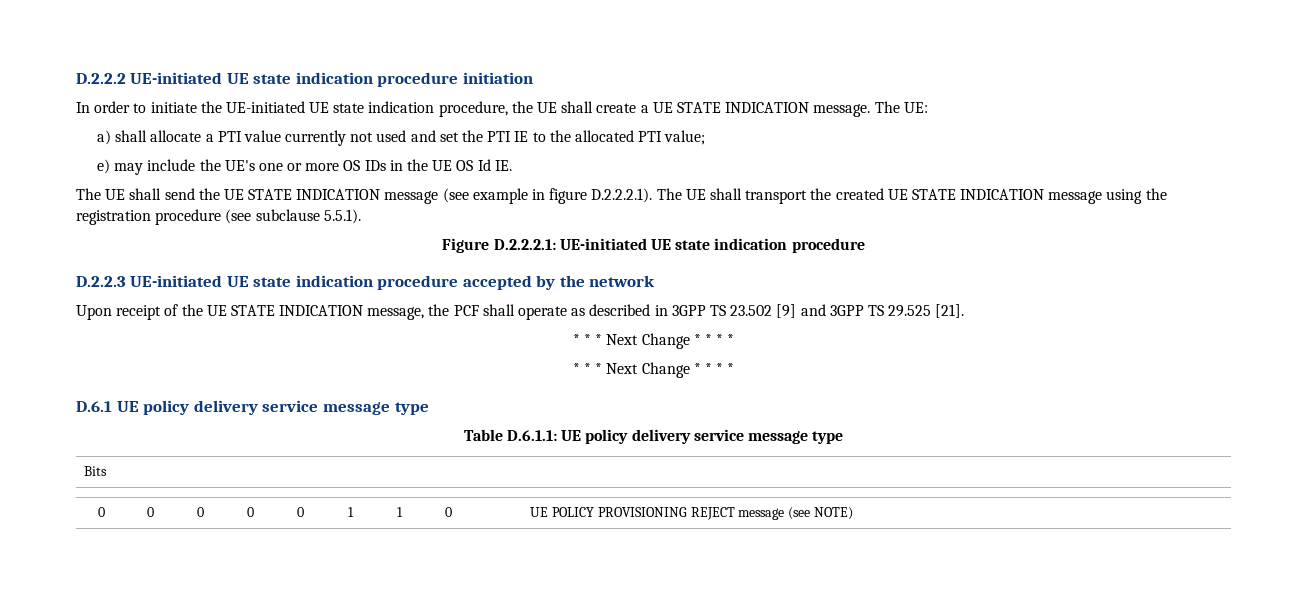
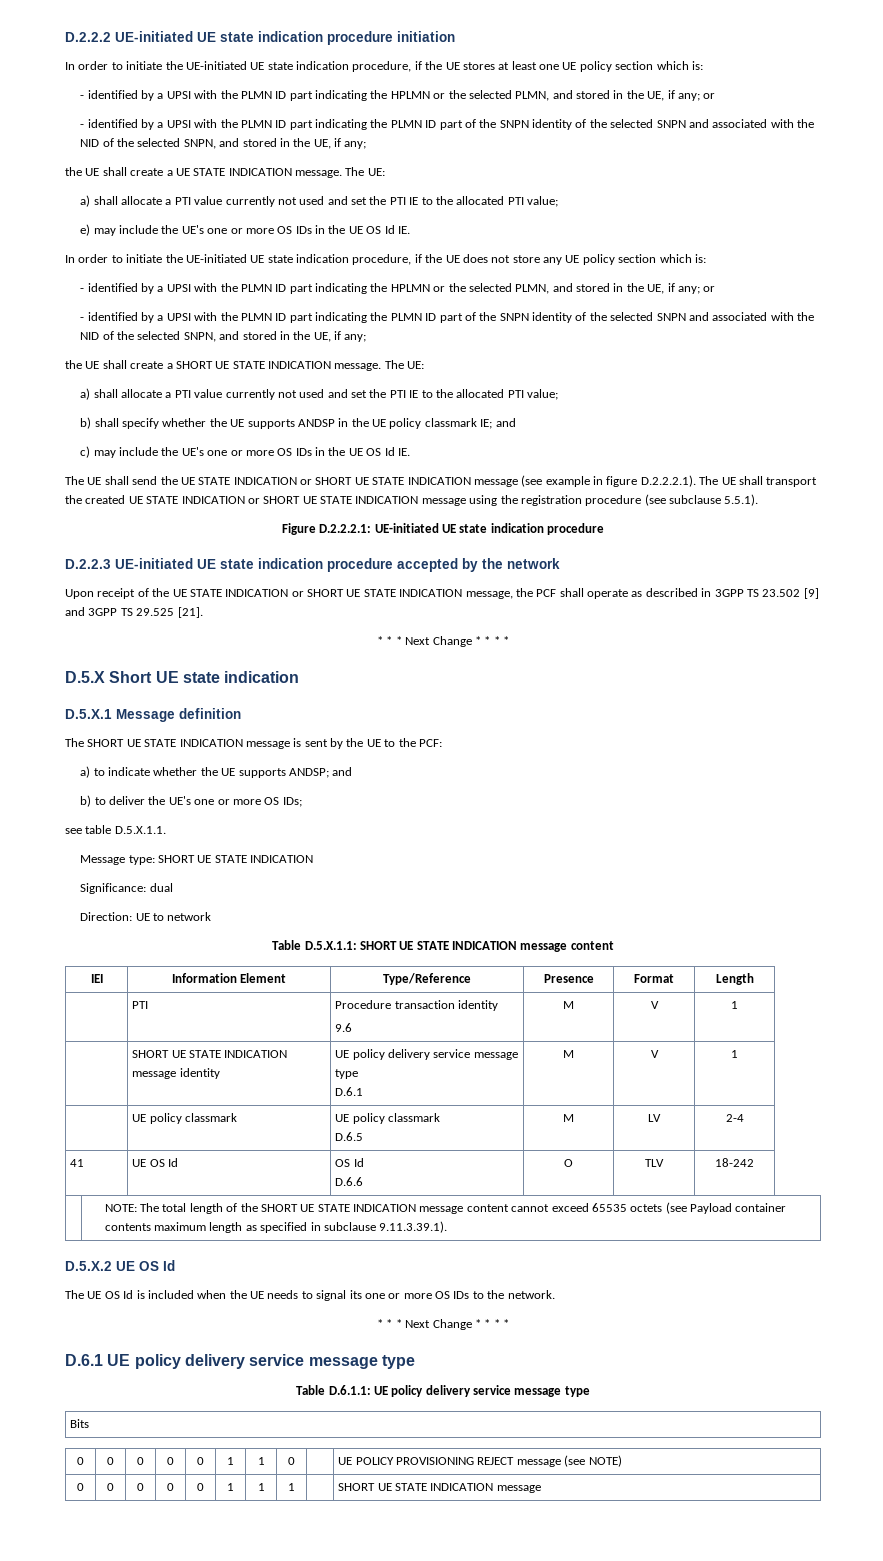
(508, 109) none -> [414,61,703,72] [80,90,716,101] [80,119,815,130] [80,138,367,149] if the UE stores at least one UE policy section which is: // - identified by a UPSI with the PLMN ID part indicating the HPLMN or the selected PLMN, and stored in the UE, if any; or // - identified by a UPSI with the PLMN ID part indicating the PLMN ID part of the SNPN identity of the selected SNPN and associated with the NID of the selected SNPN, and stored in the UE, if any; //
(512, 165) none -> [65,254,706,265] [80,283,716,294] [80,312,815,323] [80,331,367,342] [65,360,425,371] [80,388,559,400] [80,417,516,429] [80,446,410,458] // In order to initiate the UE-initiated UE state indication procedure, if the UE does not store any UE policy section which is: // - identified by a UPSI with the PLMN ID part indicating the HPLMN or the selected PLMN, and stored in the UE, if any; or // - identified by a UPSI with the PLMN ID part indicating the PLMN ID part of the SNPN identity of the selected SNPN and associated with the NID of the selected SNPN, and stored in the UE, if any; // the UE shall create a SHORT UE STATE INDICATION message. The UE: // a) shall allocate a PTI value currently not used and set the PTI IE to the allocated PTI value; // b) shall specify whether the UE supports ANDSP in the UE policy classmark IE; and // c) may include the UE's one or more OS IDs in the UE OS Id IE.
(381, 194) none -> [300,477,471,485] or SHORT UE STATE INDICATION
(1045, 194) none -> [247,496,419,504] or SHORT UE STATE INDICATION
(364, 310) none -> [291,589,463,597] or SHORT UE STATE INDICATION
(735, 339) none -> [65,671,300,683] [65,708,241,722] [65,738,442,749] [80,766,353,778] [80,795,302,807] [65,825,166,834] [80,855,314,865] [80,883,173,894] [80,912,212,921] [272,940,614,952] [90,974,103,983] [171,973,287,983] [383,973,471,985] [543,974,594,983] [634,974,674,983] [715,973,754,985] [132,1001,149,1009] [335,1000,499,1011] [335,1023,353,1032] [563,1001,574,1009] [650,1001,659,1009] [731,1001,738,1009] [132,1050,288,1058] [132,1068,220,1079] [335,1049,518,1060] [335,1069,359,1079] [335,1087,364,1096] [563,1050,574,1058] [650,1050,659,1058] [731,1050,738,1058] [132,1113,238,1124] [335,1113,441,1124] [335,1132,364,1141] [563,1114,574,1122] [648,1114,661,1122] [725,1114,744,1122] [70,1159,85,1167] [132,1158,179,1167] [335,1158,364,1167] [335,1177,364,1186] [564,1159,573,1167] [645,1159,664,1167] [715,1158,754,1167] [104,1202,787,1214] [104,1221,448,1233] [65,1260,175,1271] [65,1290,555,1301] // D.5.X Short UE state indication // D.5.X.1 Message definition // The SHORT UE STATE INDICATION message is sent by the UE to the PCF: // a) to indicate whether the UE supports ANDSP; and // b) to deliver the UE's one or more OS IDs; // see table D.5.X.1.1. // Message type: SHORT UE STATE INDICATION // Significance: dual // Direction: UE to network // Table D.5.X.1.1: SHORT UE STATE INDICATION message content // IEI | Information Element | Type/Reference | Presence | Format | Length // | PTI | Procedure transaction identity // 9.6 | M | V | 1 // | SHORT UE STATE INDICATION message identity | UE policy delivery service message type // D.6.1 | M | V | 1 // | UE policy classmark | UE policy classmark // D.6.5 | M | LV | 2-4 // 41 | UE OS Id | OS Id // D.6.6 | O | TLV | 18-242 // | NOTE: The total length of the SHORT UE STATE INDICATION message content cannot exceed 65535 octets (see Payload container contents maximum length as specified in subclause 9.11.3.39.1). // D.5.X.2 UE OS Id // The UE OS Id is included when the UE needs to signal its one or more OS IDs to the network.
(853, 513) none -> [77,1483,84,1491] [107,1483,114,1491] [137,1483,144,1491] [167,1483,174,1491] [197,1483,204,1491] [227,1483,234,1491] [257,1483,265,1491] [288,1483,295,1491] [338,1483,541,1493] // 0 | 0 | 0 | 0 | 0 | 1 | 1 | 1 | | SHORT UE STATE INDICATION message

